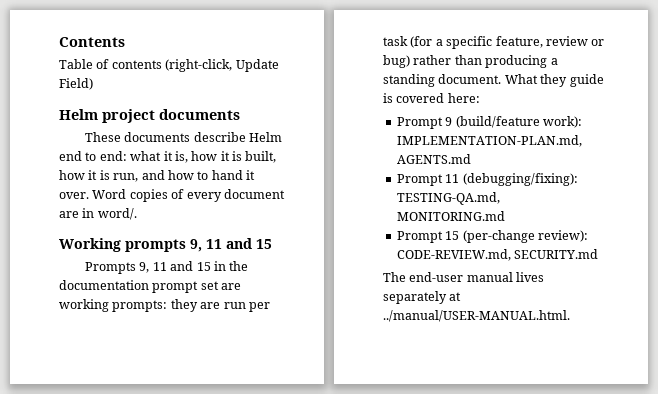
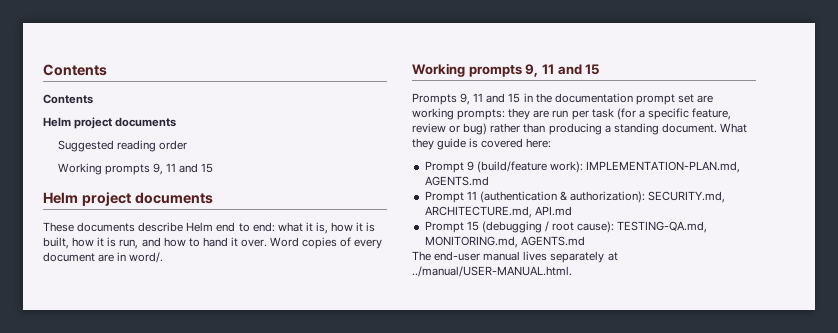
[59,37,125,47] [59,59,279,72] [59,78,93,90] Contents // Table of contents (right-click, Update Field) -> [43,64,107,76] [43,94,93,104] [43,117,177,129] [57,140,187,152] [57,163,214,175] Contents // Contents // Helm project documents // Suggested reading order // Working prompts 9, 11 and 15
[462,173,578,186] [396,192,500,205] [396,211,505,221] [396,230,588,243] [396,249,599,261] (debugging/fixing): TESTING-QA.md, MONITORING.md // Prompt 15 (per-change review): CODE-REVIEW.md, SECURITY.md -> [479,191,726,203] [424,206,572,218] [424,221,708,233] [424,236,585,248] (authentication & authorization): SECURITY.md, ARCHITECTURE.md, API.md // Prompt 15 (debugging / root cause): TESTING-QA.md, MONITORING.md, AGENTS.md

